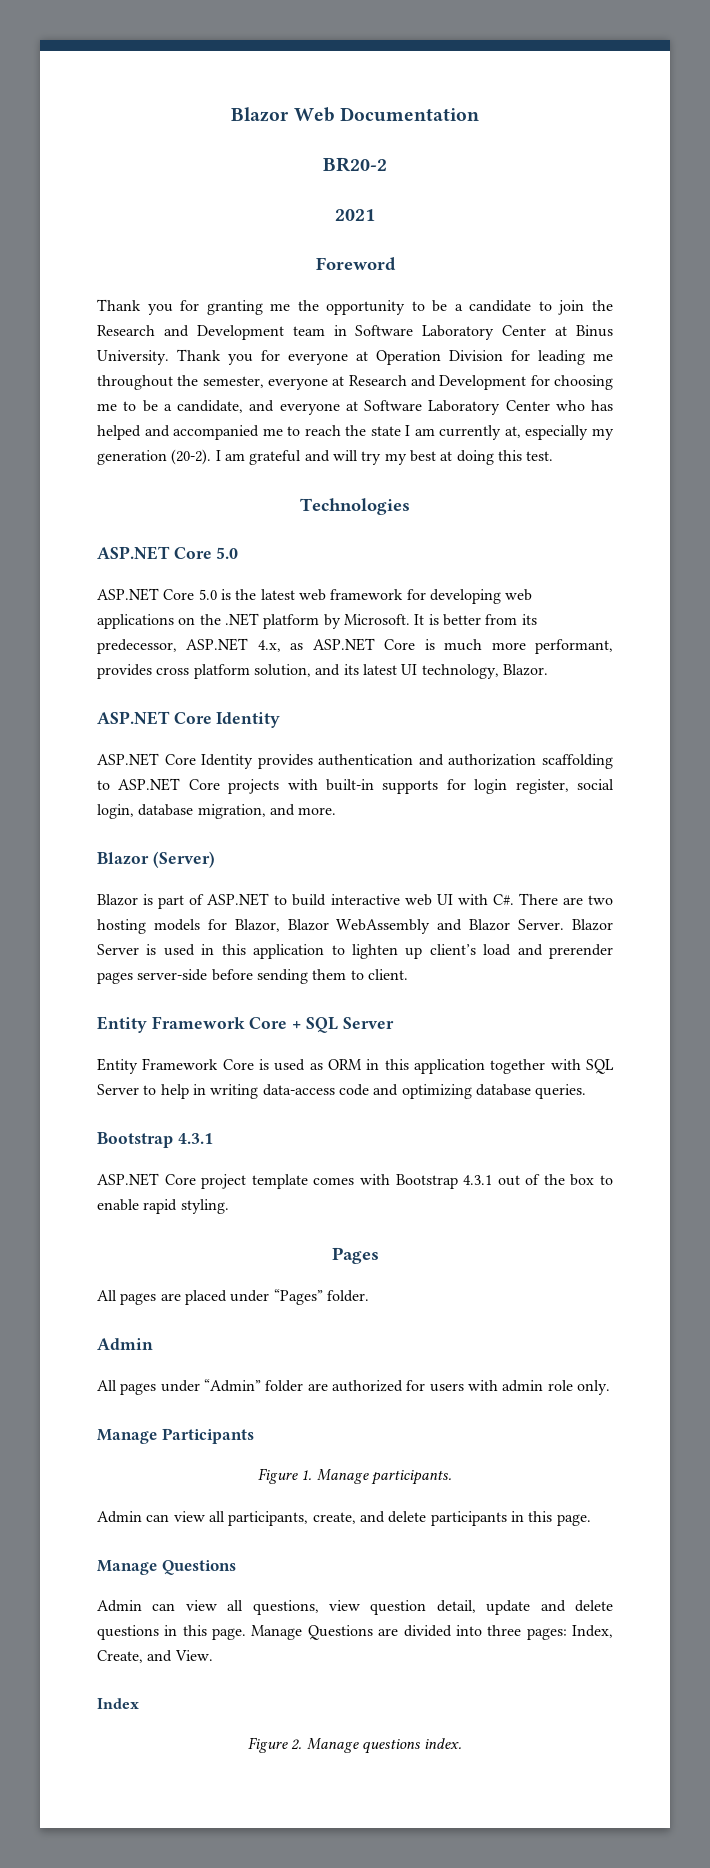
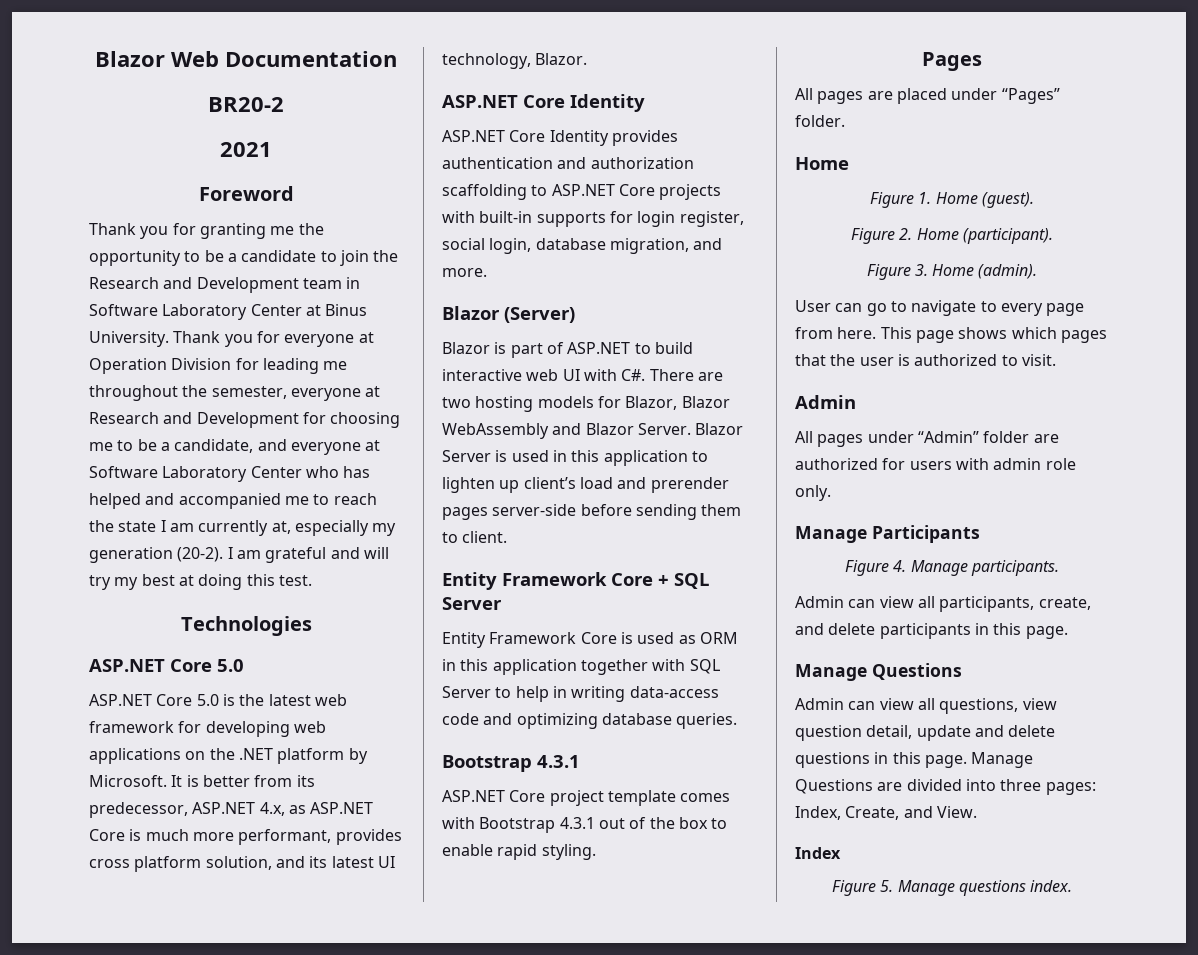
(369, 1296) none -> [795,157,849,170] [870,192,1034,208] [851,228,1053,244] [866,264,1038,280] [795,300,1085,316] [795,327,1107,343] [795,354,1056,366] // Home // Figure 1. Home (guest). // Figure 2. Home (participant). // Figure 3. Home (admin). // User can go to navigate to every page from here. This page shows which pages that the user is authorized to visit.
[301,1470,313,1480] 1. -> [893,560,907,572] 4.
[291,1739,303,1750] 2. -> [880,880,894,892] 5.

